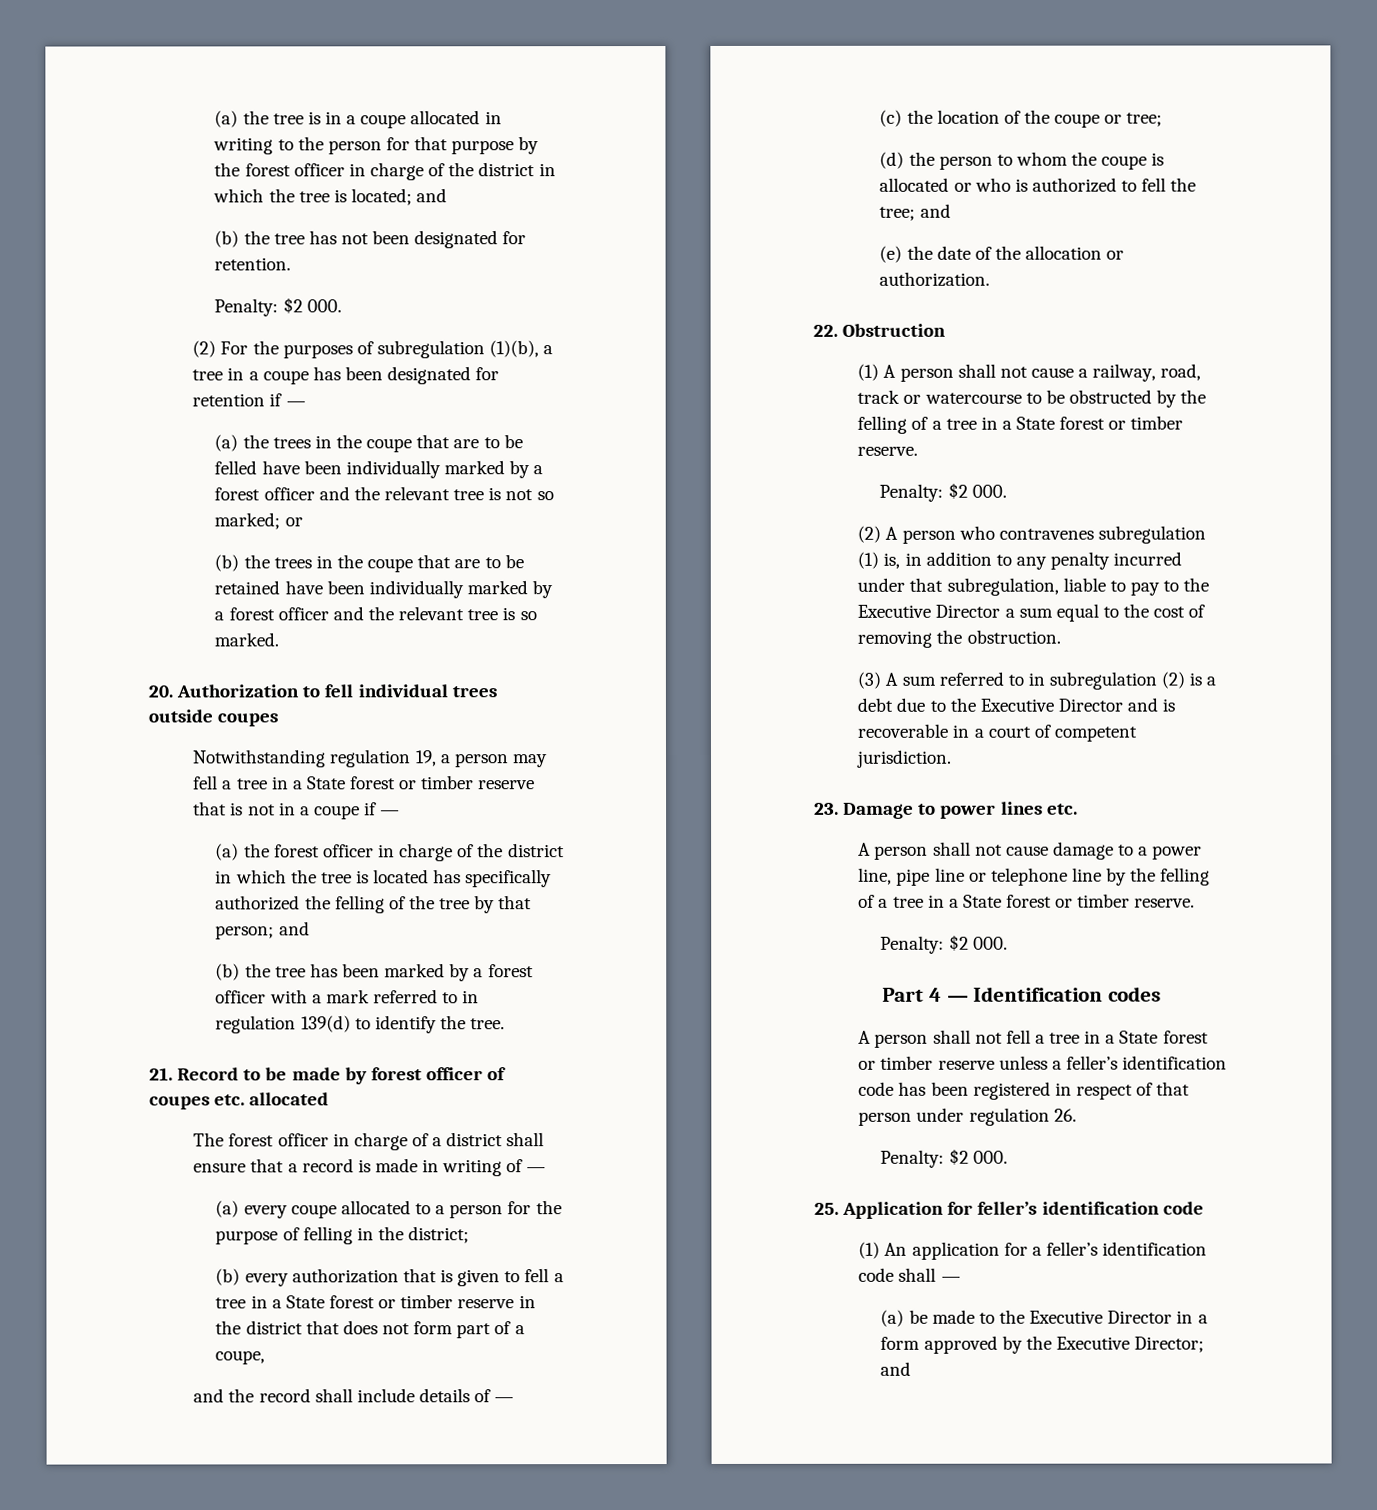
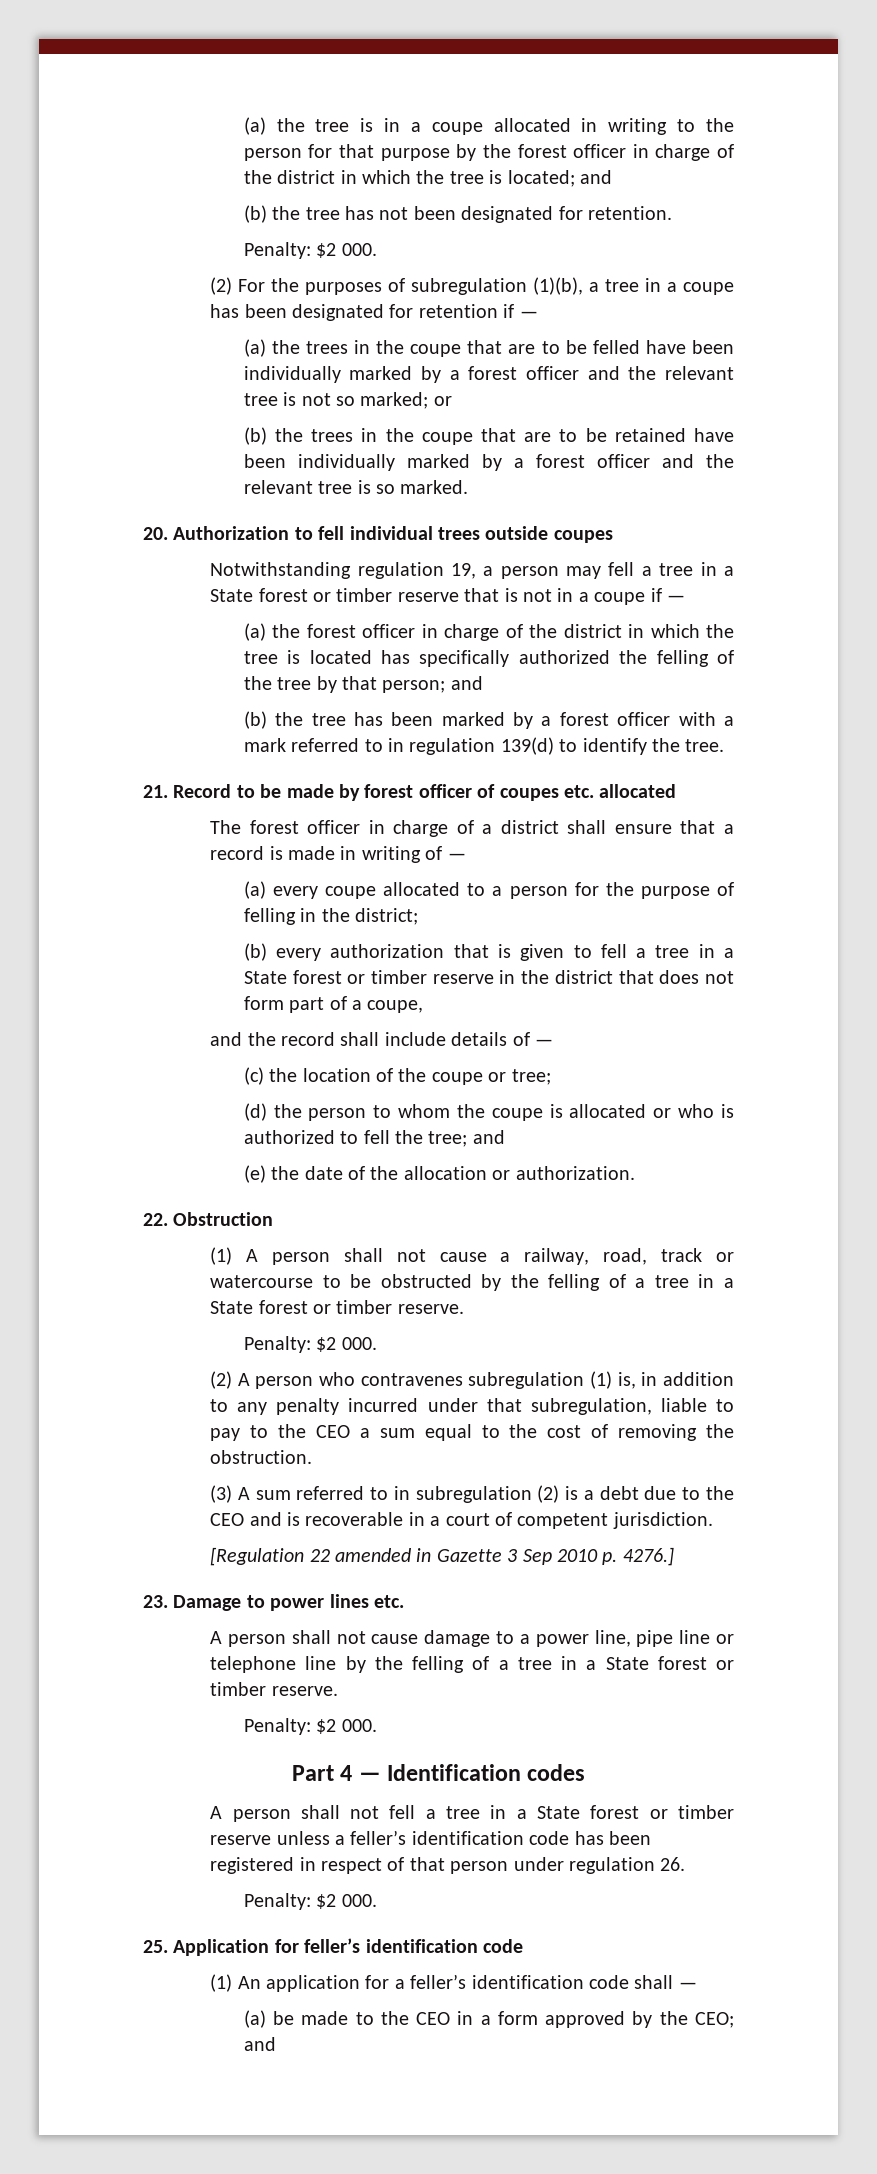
[857,604,1001,618] Executive Director -> [315,1425,350,1438] CEO
[979,698,1123,712] Executive Director -> [210,1513,245,1526] CEO
(953, 758) none -> [210,1547,674,1566] // [Regulation 22 amended in Gazette 3 Sep 2010 p. 4276.]
[1029,1310,1173,1324] Executive Director -> [416,2012,451,2025] CEO
[1055,1336,1205,1353] Executive Director; -> [694,2012,734,2028] CEO;

